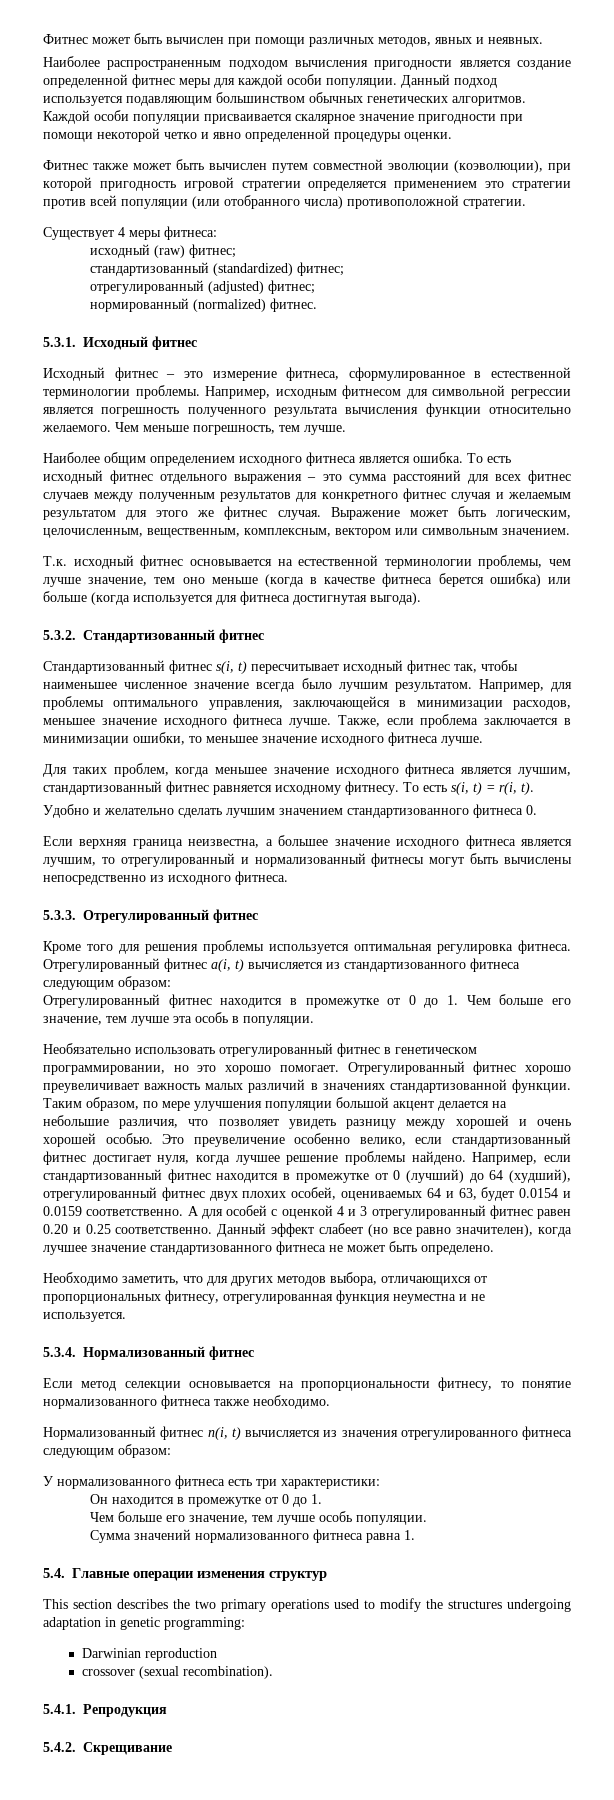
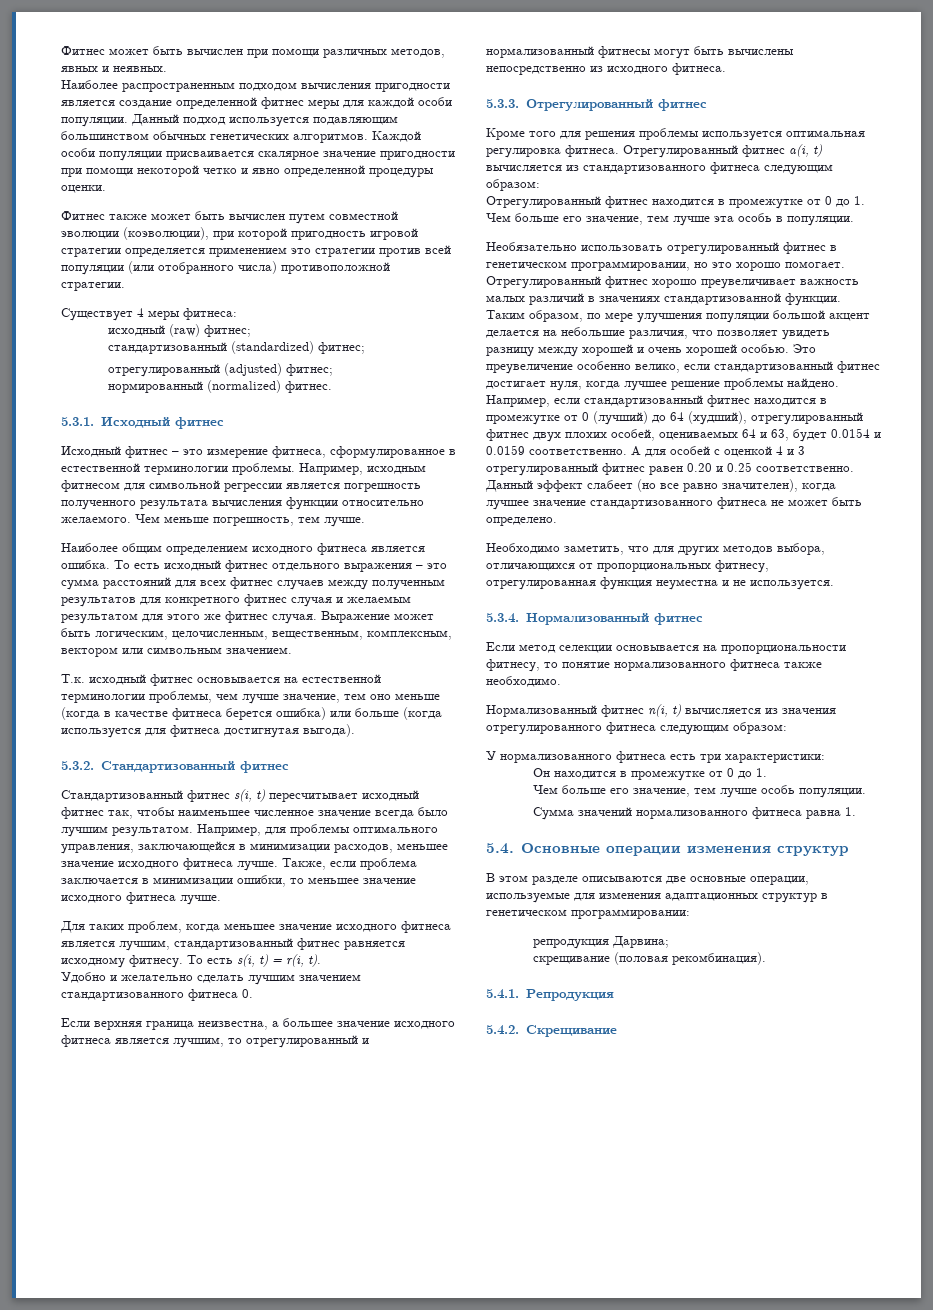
[72,1568,130,1578] Главные -> [520,843,600,853] Основные
[43,1598,571,1612] [43,1617,245,1630] [81,1648,217,1661] [81,1666,273,1679] This section describes the two primary operations used to modify the structures undergoing adaptation in genetic programming: // Darwinian reproduction // crossover (sexual recombination). -> [486,873,809,885] [486,892,828,903] [486,909,690,919] [532,936,669,949] [532,952,766,965] В этом разделе описываются две основные операции, используемые для изменения адаптационных структур в генетическом программировании: // репродукция Дарвина; // скрещивание (половая рекомбинация).

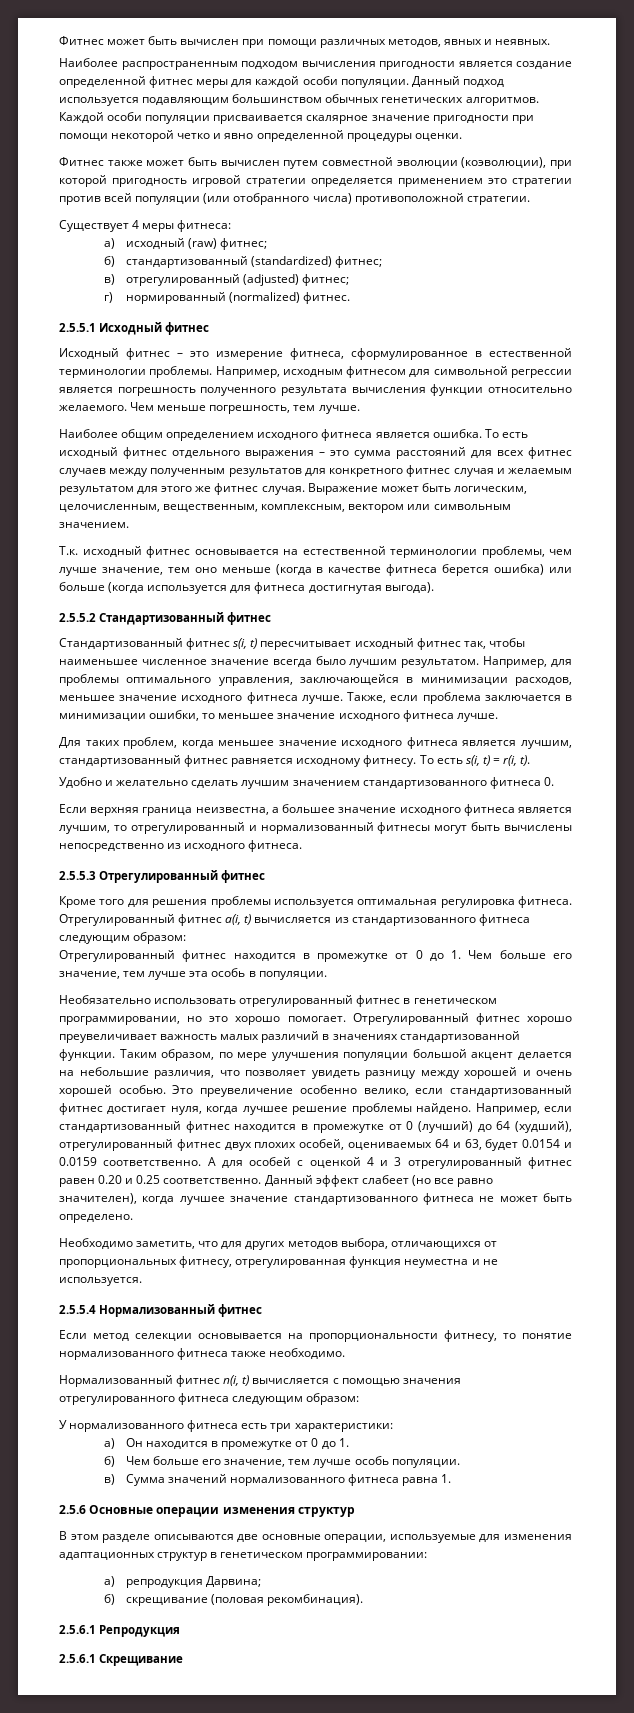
(237, 314) none -> [103,238,115,249] а)
(251, 331) none -> [103,256,115,267] б)
(365, 348) none -> [103,274,115,285] в)
(333, 370) none -> [103,292,113,303] г)
[61,417,94,426] 5.3.1. -> [59,323,96,332] 2.5.5.1
[61,761,94,770] 5.3.2. -> [59,613,96,622] 2.5.5.2
[486,99,519,108] 5.3.3. -> [59,871,96,880] 2.5.5.3
[486,613,519,623] 5.3.4. -> [59,1305,96,1314] 2.5.5.4
[765,708,778,714] из -> [332,1378,400,1386] с помощью
(825, 758) none -> [103,1438,115,1449] а)
(767, 772) none -> [103,1456,115,1467] б)
(866, 793) none -> [103,1474,115,1485] в)
[486,843,514,854] 5.4. -> [59,1505,86,1514] 2.5.6
(690, 914) none -> [103,1576,115,1587] а)
(669, 942) none -> [103,1594,115,1605] б)
[486,989,519,999] 5.4.1. -> [59,1625,96,1634] 2.5.6.1
[486,1025,519,1035] 5.4.2. -> [59,1654,96,1663] 2.5.6.1

